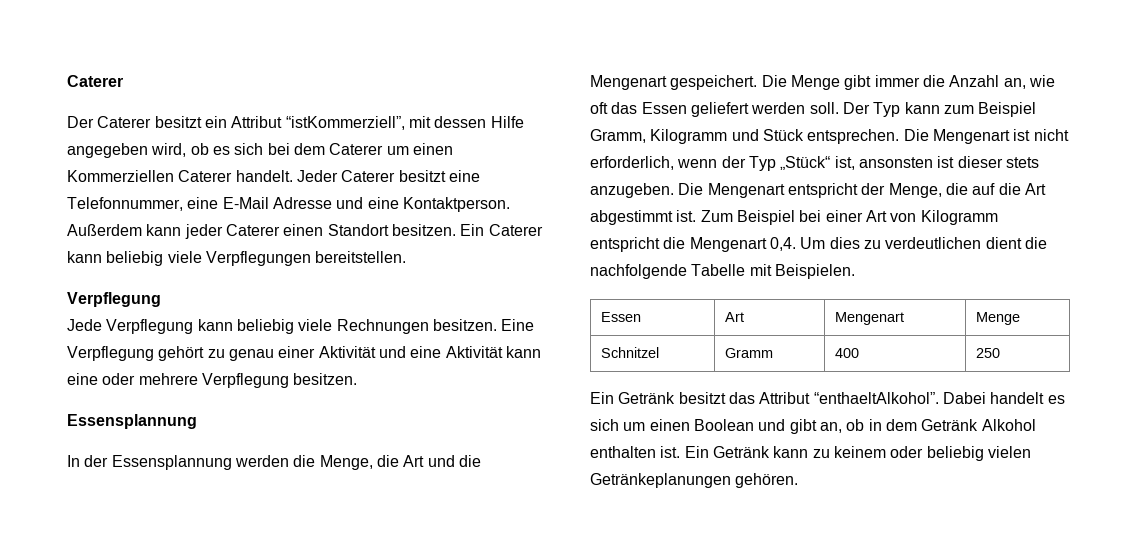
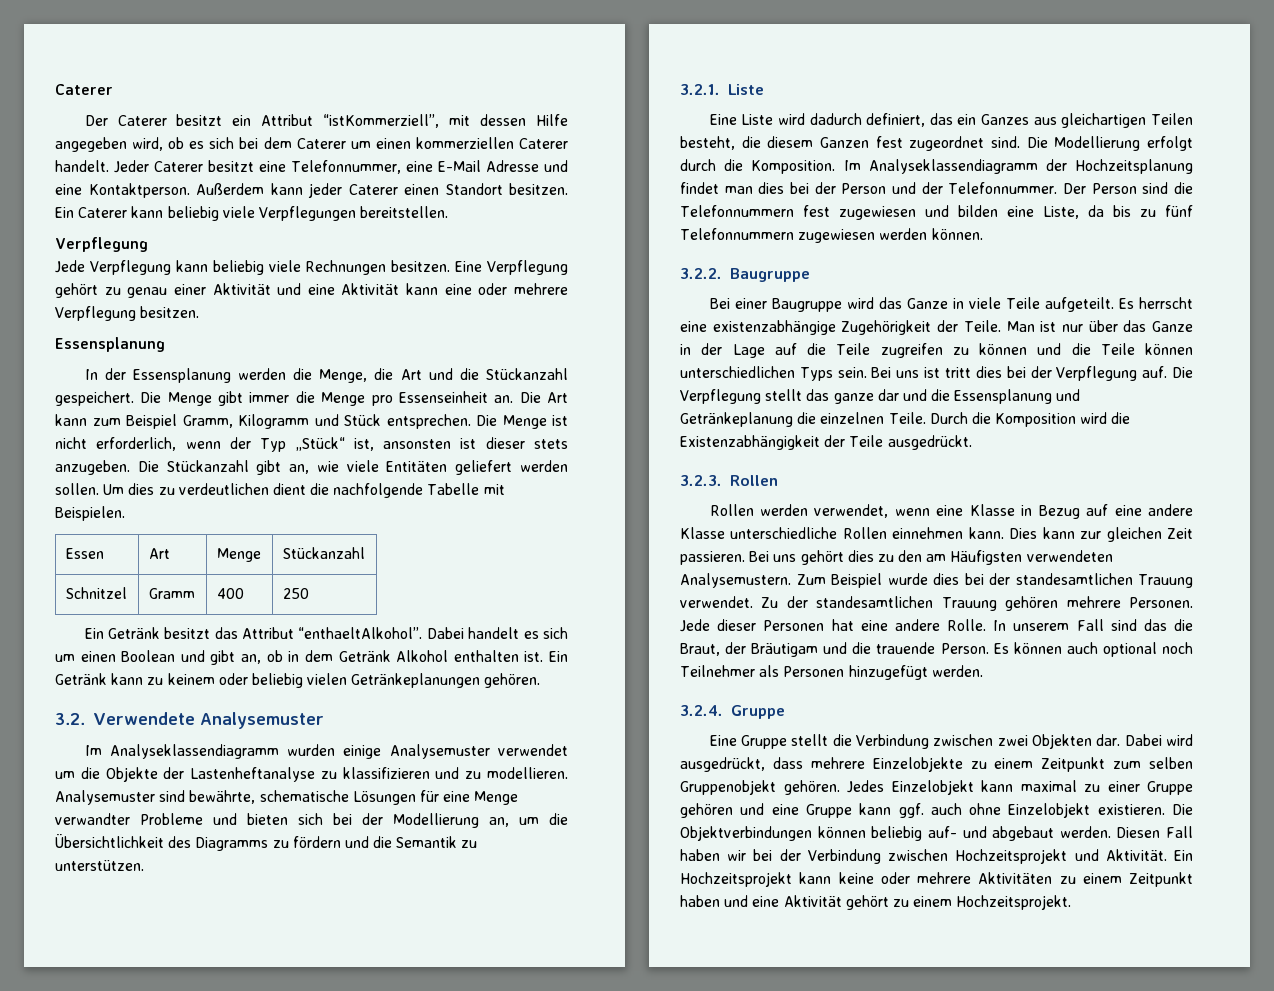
[67,170,174,182] Kommerziellen -> [415,137,514,149] kommerziellen
[67,414,197,429] Essensplannung -> [55,337,165,352] Essensplanung
[111,455,232,470] Essensplannung -> [132,368,231,383] Essensplanung
[590,75,667,90] Mengenart -> [485,368,568,380] Stückanzahl
[949,75,1055,89] [590,102,901,117] Anzahl an, wie oft das Essen geliefert werden soll. Der Typ -> [321,391,569,406] Menge pro Essenseinheit an. Die Art
[932,129,1010,144] Mengenart -> [502,415,547,429] Menge
[707,183,1046,198] [590,210,998,225] [590,237,796,252] Mengenart entspricht der Menge, die auf die Art abgestimmt ist. Zum Beispiel bei einer Art von Kilogramm entspricht die Mengenart 0,4. -> [166,460,568,475] [55,483,99,495] Stückanzahl gibt an, wie viele Entitäten geliefert werden sollen.
[835,312,905,325] [976,312,1021,325] Mengenart | Menge -> [216,548,261,562] [282,547,365,559] Menge | Stückanzahl
(799, 480) none -> [55,712,324,729] [84,744,568,759] [55,767,568,782] [55,790,519,805] [55,813,568,828] [55,834,478,851] [55,860,144,871] [680,84,764,95] [709,113,1194,128] [680,136,1193,151] [680,159,1193,174] [680,182,1193,194] [680,205,1193,220] [680,228,983,243] [680,268,810,282] [709,297,1193,312] [680,320,1194,335] [680,343,1193,358] [680,366,1193,381] [680,389,1081,404] [680,412,1131,427] [680,435,972,450] [680,475,778,486] [709,504,1193,519] [680,527,1193,542] [680,550,1113,565] [680,573,1194,588] [680,596,1193,611] [680,619,1193,632] [680,642,1193,657] [680,665,983,680] [680,705,785,719] [709,734,1193,749] [680,757,1193,772] [680,780,1193,795] [680,803,1193,818] [680,826,1193,841] [680,849,1193,864] [680,872,1193,887] [680,895,1072,910] // 3.2. Verwendete Analysemuster // Im Analyseklassendiagramm wurden einige Analysemuster verwendet um die Objekte der Lastenheftanalyse zu klassifizieren und zu modellieren. Analysemuster sind bewährte, schematische Lösungen für eine Menge verwandter Probleme und bieten sich bei der Modellierung an, um die Übersichtlichkeit des Diagramms zu fördern und die Semantik zu unterstützen. // 3.2.1. Liste // Eine Liste wird dadurch definiert, das ein Ganzes aus gleichartigen Teilen besteht, die diesem Ganzen fest zugeordnet sind. Die Modellierung erfolgt durch die Komposition. Im Analyseklassendiagramm der Hochzeitsplanung findet man dies bei der Person und der Telefonnummer. Der Person sind die Telefonnummern fest zugewiesen und bilden eine Liste, da bis zu fünf Telefonnummern zugewiesen werden können. // 3.2.2. Baugruppe // Bei einer Baugruppe wird das Ganze in viele Teile aufgeteilt. Es herrscht eine existenzabhängige Zugehörigkeit der Teile. Man ist nur über das Ganze in der Lage auf die Teile zugreifen zu können und die Teile können unterschiedlichen Typs sein. Bei uns ist tritt dies bei der Verpflegung auf. Die Verpflegung stellt das ganze dar und die Essensplanung und Getränkeplanung die einzelnen Teile. Durch die Komposition wird die Existenzabhängigkeit der Teile ausgedrückt. // 3.2.3. Rollen // Rollen werden verwendet, wenn eine Klasse in Bezug auf eine andere Klasse unterschiedliche Rollen einnehmen kann. Dies kann zur gleichen Zeit passieren. Bei uns gehört dies zu den am Häufigsten verwendeten Analysemustern. Zum Beispiel wurde dies bei der standesamtlichen Trauung verwendet. Zu der standesamtlichen Trauung gehören mehrere Personen. Jede dieser Personen hat eine andere Rolle. In unserem Fall sind das die Braut, der Bräutigam und die trauende Person. Es können auch optional noch Teilnehmer als Personen hinzugefügt werden. // 3.2.4. Gruppe // Eine Gruppe stellt die Verbindung zwischen zwei Objekten dar. Dabei wird ausgedrückt, dass mehrere Einzelobjekte zu einem Zeitpunkt zum selben Gruppenobjekt gehören. Jedes Einzelobjekt kann maximal zu einer Gruppe gehören und eine Gruppe kann ggf. auch ohne Einzelobjekt existieren. Die Objektverbindungen können beliebig auf- und abgebaut werden. Diesen Fall haben wir bei der Verbindung zwischen Hochzeitsprojekt und Aktivität. Ein Hochzeitsprojekt kann keine oder mehrere Aktivitäten zu einem Zeitpunkt haben und eine Aktivität gehört zu einem Hochzeitsprojekt.

